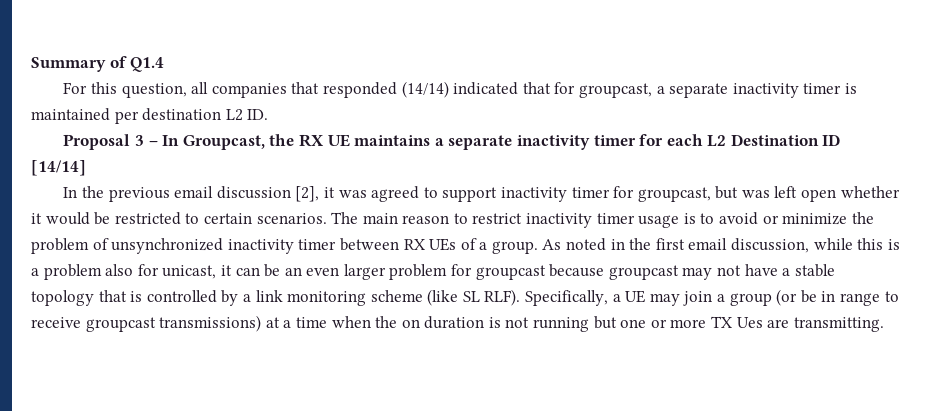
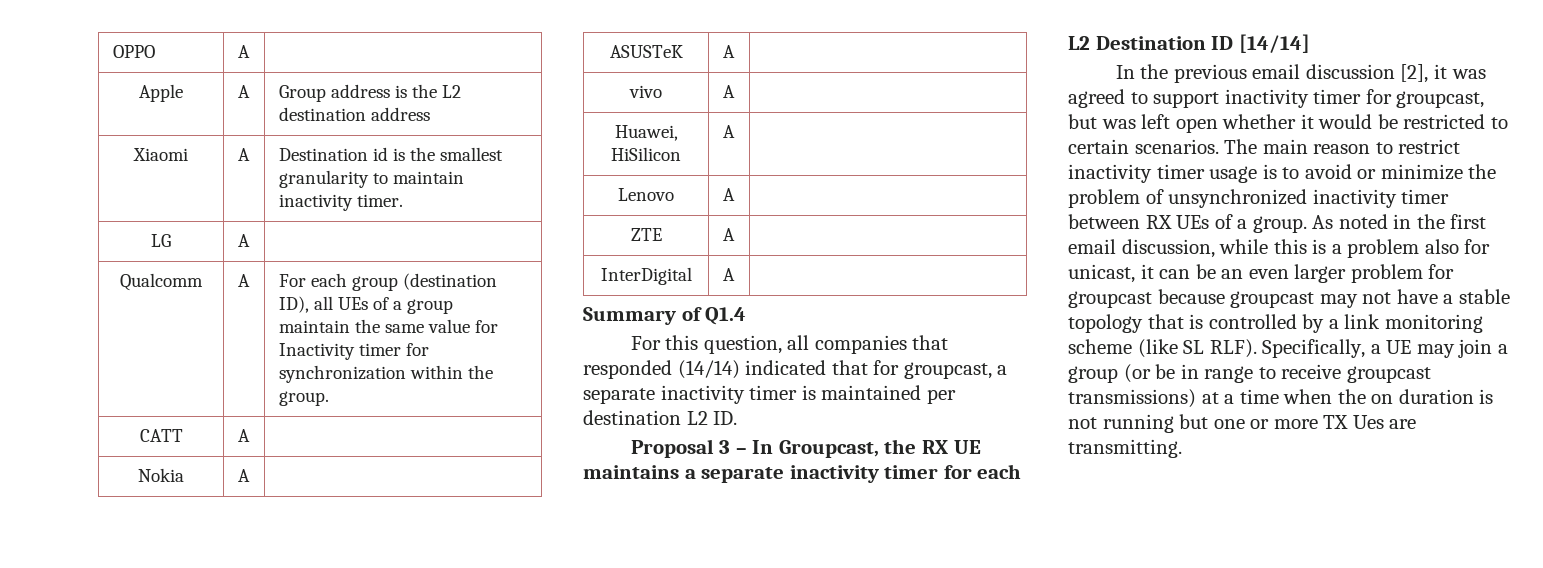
(31, 64) none -> [112,45,155,58] [237,45,250,58] [139,84,183,102] [237,85,250,98] [278,84,461,102] [278,107,430,121] [133,148,188,161] [237,148,250,161] [278,147,503,161] [278,170,464,188] [278,194,403,211] [151,234,171,247] [237,234,250,247] [120,273,203,291] [237,274,250,287] [278,273,497,291] [278,296,453,314] [278,319,498,333] [278,343,429,360] [278,365,493,383] [278,391,329,406] [139,429,183,442] [237,429,250,442] [138,468,184,482] [237,469,250,482] [609,45,683,58] [722,45,735,58] [629,85,662,98] [722,85,735,98] [614,125,678,141] [611,147,681,161] [722,125,735,138] [618,188,674,201] [722,188,735,201] [630,228,662,241] [722,228,735,241] [600,267,692,285] [722,268,735,281] OPPO | A | // Apple | A | Group address is the L2 destination address // Xiaomi | A | Destination id is the smallest granularity to maintain inactivity timer. // LG | A | // Qualcomm | A | For each group (destination ID), all UEs of a group maintain the same value for Inactivity timer for synchronization within the group. // CATT | A | // Nokia | A | // ASUSTeK | A | // vivo | A | // Huawei, HiSilicon | A | // Lenovo | A | // ZTE | A | // InterDigital | A | //

